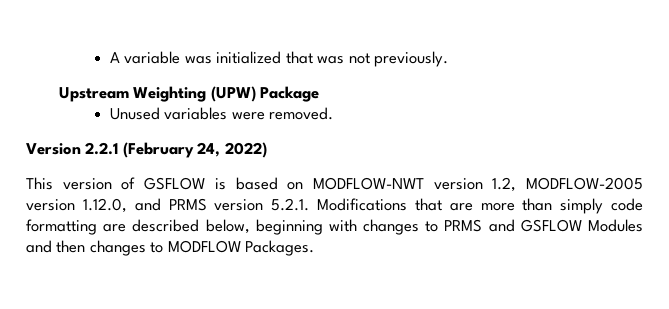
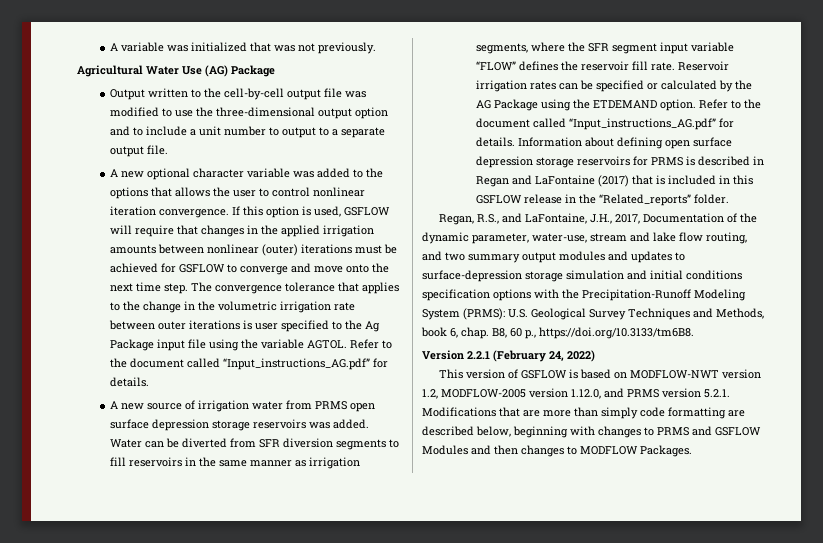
[58,86,320,102] [109,107,334,120] Upstream Weighting (UPW) Package // Unused variables were removed. -> [76,65,275,77] [109,88,366,100] [109,107,388,119] [109,126,385,138] [109,145,168,157] [109,168,383,180] [109,187,365,199] [109,206,390,218] [109,225,374,237] [109,244,397,256] [109,263,389,275] [109,282,399,294] [109,301,355,313] [108,320,380,332] [109,339,392,351] [109,358,388,370] [109,377,149,387] [109,400,375,412] [109,419,369,431] [109,438,399,450] [109,457,360,469] [475,42,734,54] [475,61,729,71] [475,80,752,92] [475,99,761,111] [475,118,734,130] [475,137,732,149] [475,156,764,168] [475,175,753,187] [475,194,729,206] [439,213,758,225] [422,232,747,244] [422,251,685,263] [422,270,742,282] [422,289,746,301] [422,308,764,320] [421,327,694,339] Agricultural Water Use (AG) Package // Output written to the cell-by-cell output file was modified to use the three-dimensional output option and to include a unit number to output to a separate output file. // A new optional character variable was added to the options that allows the user to control nonlinear iteration convergence. If this option is used, GSFLOW will require that changes in the applied irrigation amounts between nonlinear (outer) iterations must be achieved for GSFLOW to converge and move onto the next time step. The convergence tolerance that applies to the change in the volumetric irrigation rate between outer iterations is user specified to the Ag Package input file using the variable AGTOL. Refer to the document called “Input_instructions_AG.pdf” for details. // A new source of irrigation water from PRMS open surface depression storage reservoirs was added. Water can be diverted from SFR diversion segments to fill reservoirs in the same manner as irrigation segments, where the SFR segment input variable “FLOW” defines the reservoir fill rate. Reservoir irrigation rates can be specified or calculated by the AG Package using the ETDEMAND option. Refer to the document called “Input_instructions_AG.pdf” for details. Information about defining open surface depression storage reservoirs for PRMS is described in Regan and LaFontaine (2017) that is included in this GSFLOW release in the “Related_reports” folder. // Regan, R.S., and LaFontaine, J.H., 2017, Documentation of the dynamic parameter, water-use, stream and lake flow routing, and two summary output modules and updates to surface-depression storage simulation and initial conditions specification options with the Precipitation-Runoff Modeling System (PRMS): U.S. Geological Survey Techniques and Methods, book 6, chap. B8, 60 p., https://doi.org/10.3133/tm6B8.

